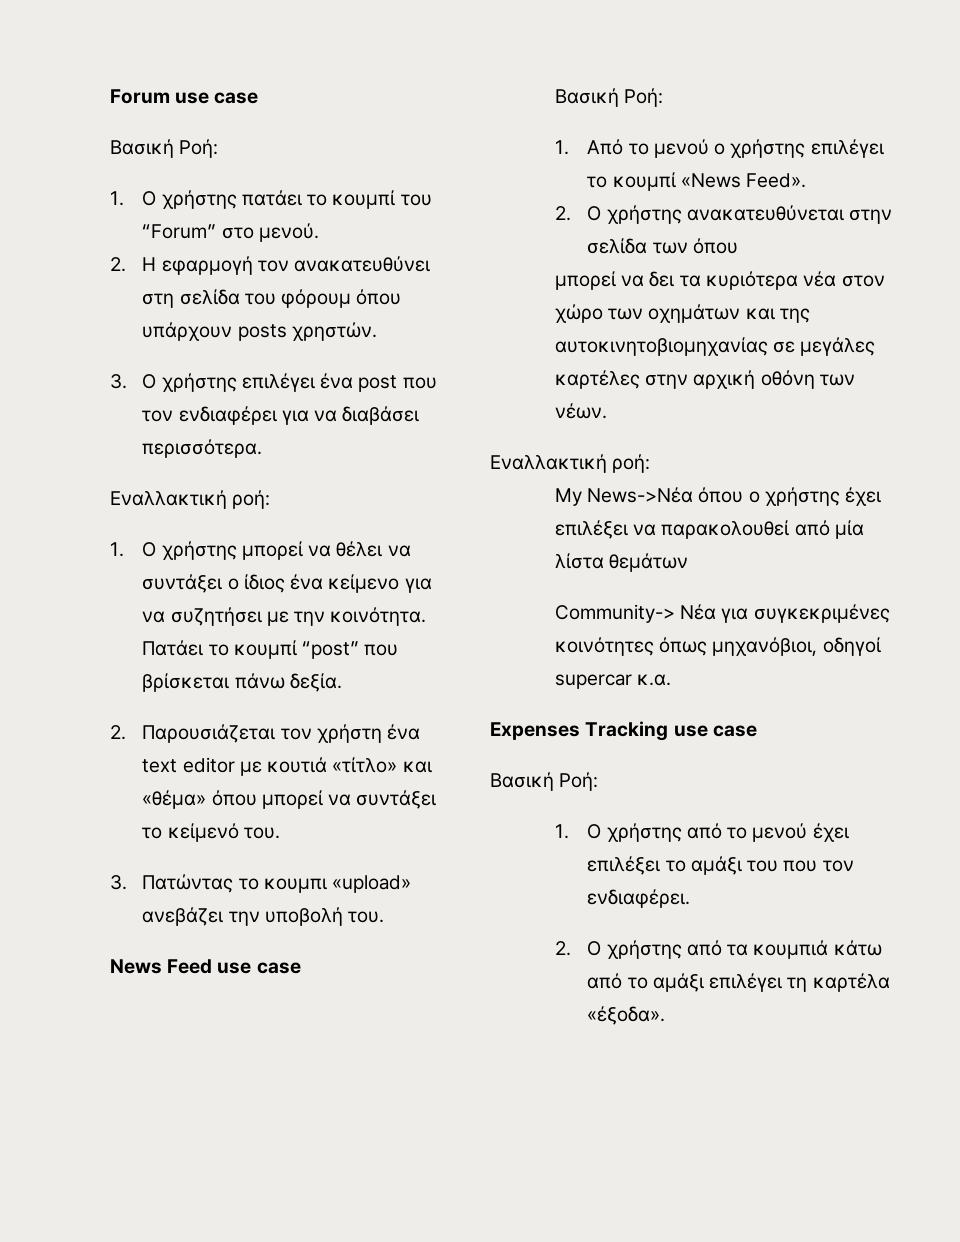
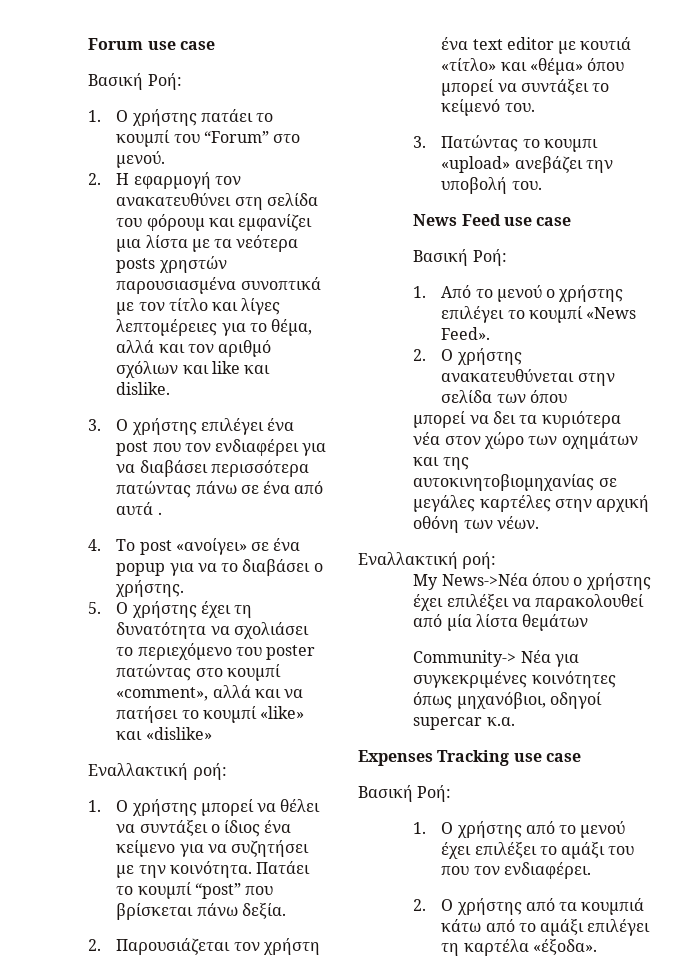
[356,289,402,305] [142,322,377,341] όπου υπάρχουν posts χρηστών. -> [208,214,313,231] [116,235,299,252] [116,256,227,273] [116,277,321,294] [116,298,281,315] [116,319,313,336] [116,340,272,357] [116,361,271,378] [116,382,171,395] και εμφανίζει μια λίστα με τα νεότερα posts χρηστών παρουσιασμένα συνοπτικά με τον τίτλο και λίγες λεπτομέρειες για το θέμα, αλλά και τον αριθμό σχόλιων και like και dislike.
[142,439,263,458] περισσότερα. -> [210,460,309,477] [116,481,324,498] [116,502,162,515] [88,538,301,555] [116,559,323,576] [115,580,185,597] [88,601,253,618] [116,622,309,639] [116,643,316,660] [116,664,281,681] [116,685,304,701] [116,706,305,723] [116,727,212,740] περισσότερα πατώντας πάνω σε ένα από αυτά . // 4. Το post «ανοίγει» σε ένα popup για να το διαβάσει ο χρήστης. // 5. Ο χρήστης έχει τη δυνατότητα να σχολιάσει το περιεχόμενο του poster πατώντας στο κουμπί «comment», αλλά και να πατήσει το κουμπί «like» και «dislike»

